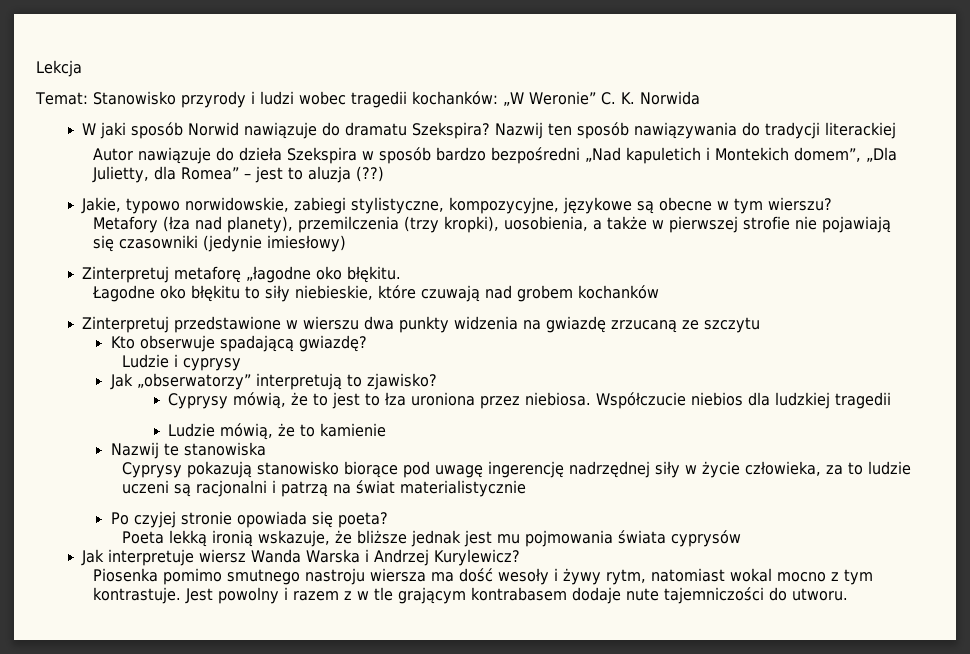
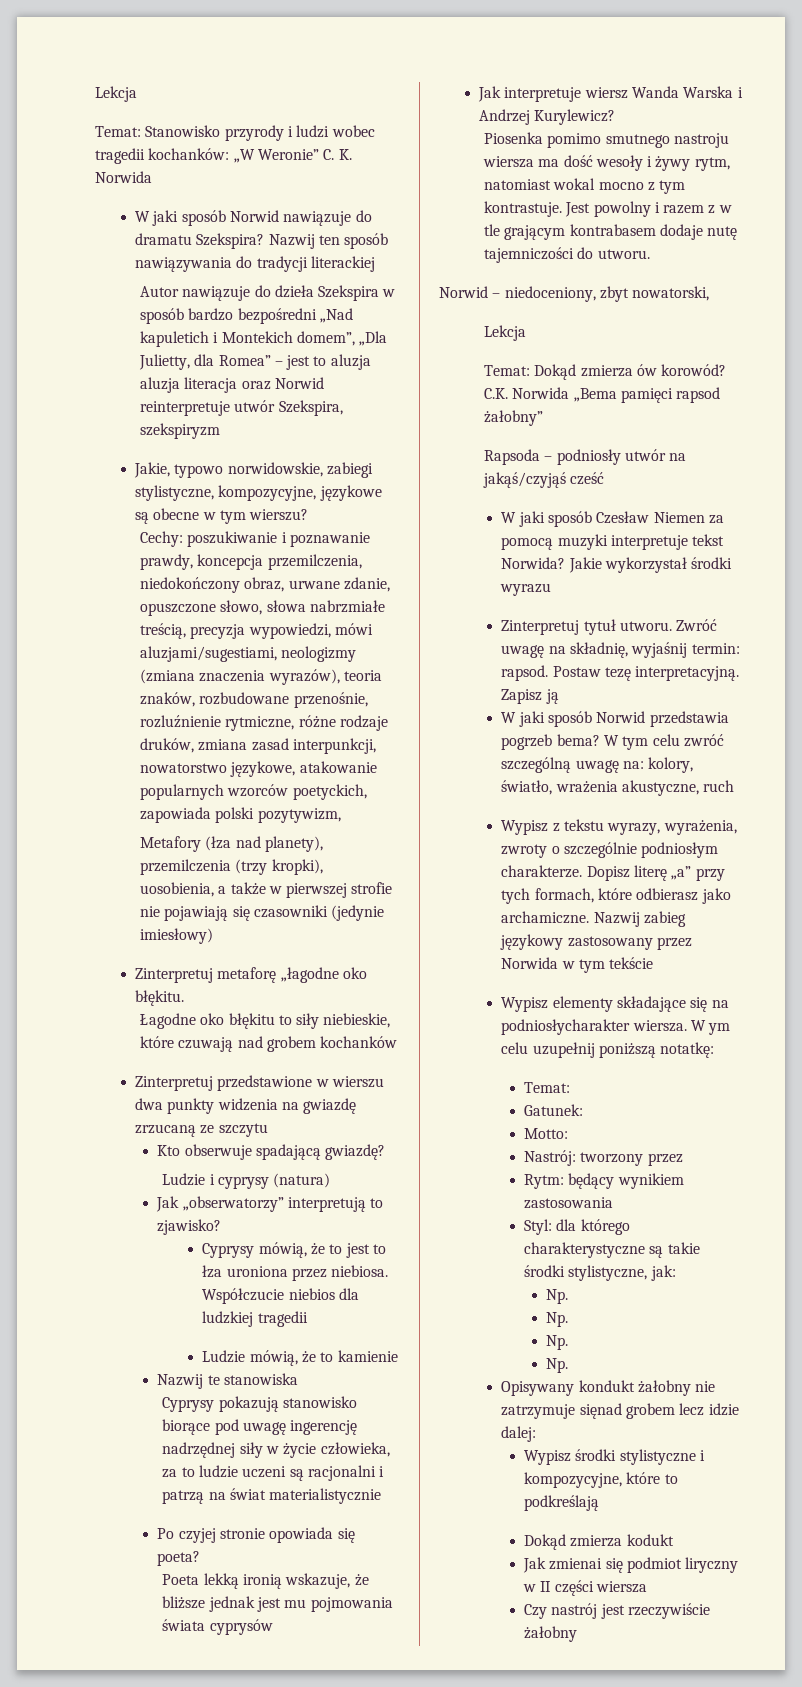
[356,166,385,182] (??) -> [139,377,324,393] [139,400,343,416] [139,423,220,439] aluzja literacja oraz Norwid reinterpretuje utwór Szekspira, szekspiryzm
(833, 204) none -> [139,531,370,547] [139,554,362,570] [139,577,390,593] [139,600,385,616] [139,623,373,639] [139,646,357,662] [139,669,382,685] [139,692,368,708] [139,715,388,731] [139,738,376,754] [139,761,377,777] [139,784,367,800] [139,807,341,823] // Cechy: poszukiwanie i poznawanie prawdy, koncepcja przemilczenia, niedokończony obraz, urwane zdanie, opuszczone słowo, słowa nabrzmiałe treścią, precyzja wypowiedzi, mówi aluzjami/sugestiami, neologizmy (zmiana znaczenia wyrazów), teoria znaków, rozbudowane przenośnie, rozluźnienie rytmiczne, różne rodzaje druków, zmiana zasad interpunkcji, nowatorstwo językowe, atakowanie popularnych wzorców poetyckich, zapowiada polski pozytywizm,
(241, 364) none -> [273,1173,331,1188] (natura)
[626,588,660,601] nute -> [707,226,738,240] nutę
(849, 594) none -> [439,286,710,302] [483,325,526,341] [483,364,727,380] [483,387,721,403] [483,410,543,426] [483,449,687,465] [482,472,605,488] [501,511,725,527] [501,534,725,550] [501,557,733,573] [500,583,552,596] [501,619,718,635] [501,642,740,658] [501,665,740,681] [501,689,559,704] [501,711,729,727] [501,734,725,750] [501,757,694,773] [501,780,735,796] [501,819,737,835] [501,842,719,858] [501,865,725,881] [501,888,731,904] [501,911,687,927] [500,934,693,950] [501,957,654,973] [501,996,729,1012] [501,1019,731,1035] [501,1042,715,1058] [523,1082,570,1093] [523,1104,583,1116] [523,1128,568,1139] [523,1150,683,1166] [523,1173,684,1189] [523,1197,613,1209] [523,1219,630,1235] [523,1242,700,1258] [523,1265,676,1281] [546,1289,569,1304] [546,1312,569,1327] [546,1335,569,1350] [546,1358,569,1373] [501,1380,716,1396] [501,1403,739,1419] [501,1426,537,1442] [523,1449,705,1465] [523,1472,678,1488] [523,1495,599,1511] [523,1534,674,1550] [522,1557,739,1573] [522,1580,647,1596] [523,1603,710,1619] [523,1626,577,1642] // Norwid – niedoceniony, zbyt nowatorski, // Lekcja // Temat: Dokąd zmierza ów korowód? C.K. Norwida „Bema pamięci rapsod żałobny” // Rapsoda – podniosły utwór na jakąś/czyjąś cześć // W jaki sposób Czesław Niemen za pomocą muzyki interpretuje tekst Norwida? Jakie wykorzystał środki wyrazu // Zinterpretuj tytuł utworu. Zwróć uwagę na składnię, wyjaśnij termin: rapsod. Postaw tezę interpretacyjną. Zapisz ją // W jaki sposób Norwid przedstawia pogrzeb bema? W tym celu zwróć szczególną uwagę na: kolory, światło, wrażenia akustyczne, ruch // Wypisz z tekstu wyrazy, wyrażenia, zwroty o szczególnie podniosłym charakterze. Dopisz literę „a” przy tych formach, które odbierasz jako archamiczne. Nazwij zabieg językowy zastosowany przez Norwida w tym tekście // Wypisz elementy składające się na podniosłycharakter wiersza. W ym celu uzupełnij poniższą notatkę: // Temat: // Gatunek: // Motto: // Nastrój: tworzony przez // Rytm: będący wynikiem zastosowania // Styl: dla którego charakterystyczne są takie środki stylistyczne, jak: // Np. // Np. // Np. // Np. // Opisywany kondukt żałobny nie zatrzymuje sięnad grobem lecz idzie dalej: // Wypisz środki stylistyczne i kompozycyjne, które to podkreślają // Dokąd zmierza kodukt // Jak zmienai się podmiot liryczny w II części wiersza // Czy nastrój jest rzeczywiście żałobny

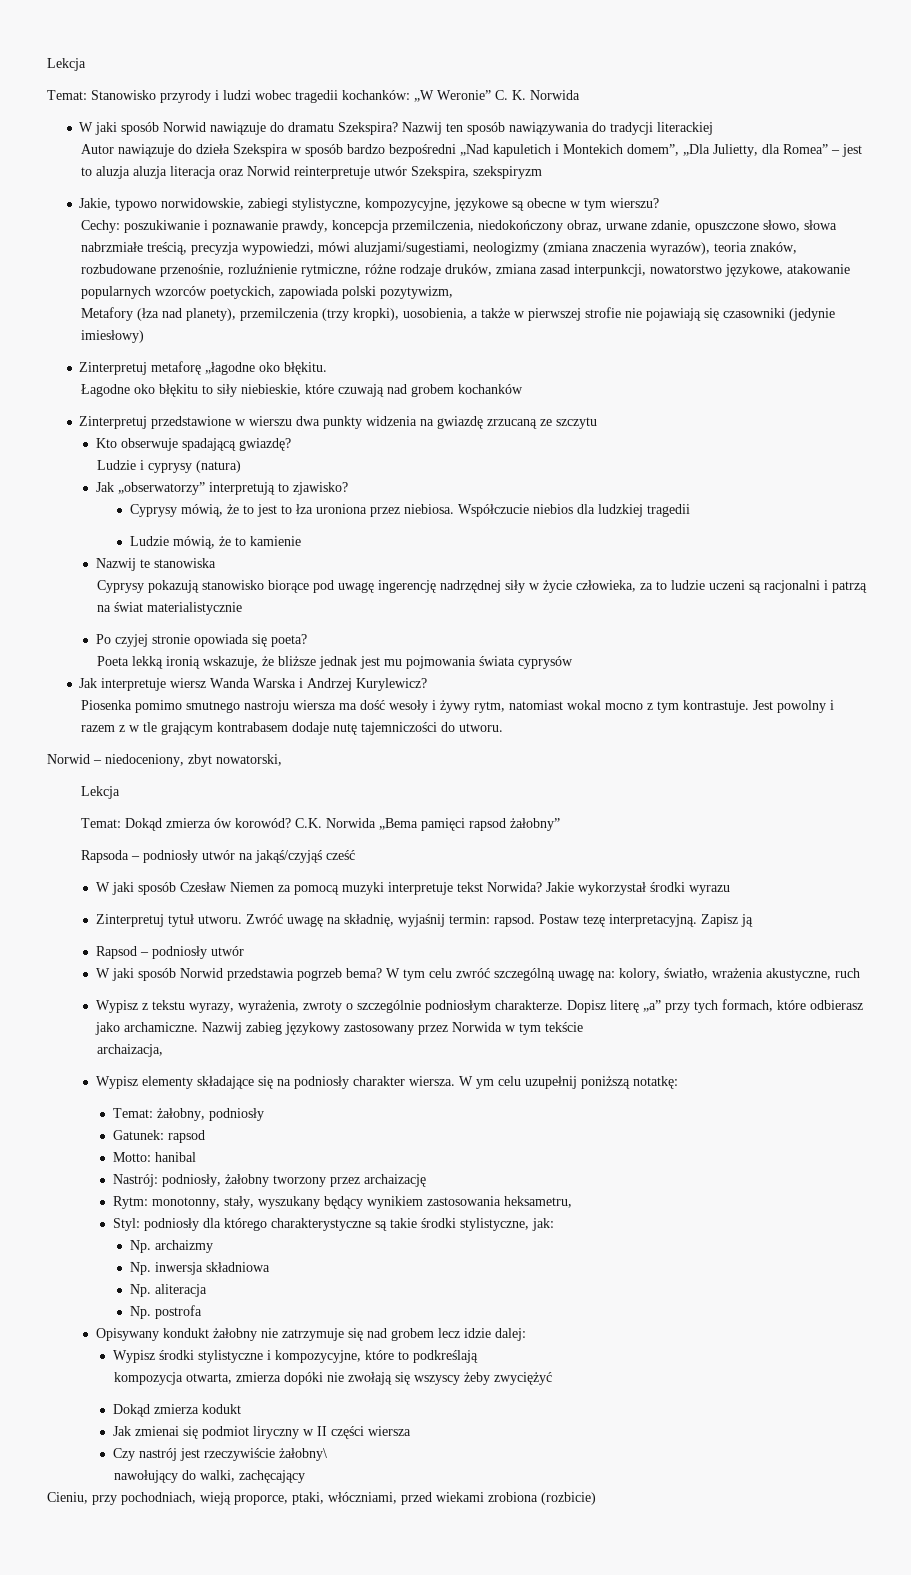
(559, 696) none -> [95,946,244,959] // Rapsod – podniosły utwór
(654, 963) none -> [97,1044,164,1057] // archaizacja,
[501,1019,631,1035] podniosłycharakter -> [293,1076,405,1089] podniosły charakter
(570, 1087) none -> [156,1108,264,1121] żałobny, podniosły
(583, 1110) none -> [167,1130,205,1143] rapsod
(568, 1133) none -> [154,1152,196,1162] hanibal
(576, 1158) none -> [161,1174,269,1187] podniosły, żałobny
(683, 1159) none -> [363,1174,426,1187] archaizację
(564, 1181) none -> [151,1196,320,1209] monotonny, stały, wyszukany
(613, 1203) none -> [503,1196,572,1208] heksametru,
(552, 1227) none -> [143,1218,199,1231] podniosły
[546,1312,569,1327] [546,1335,569,1350] [546,1358,569,1373] // Np. // Np. // Np. -> [154,1240,213,1253] [129,1262,270,1275] [129,1284,207,1297] [129,1305,202,1319] archaizmy // Np. inwersja składniowa // Np. aliteracja // Np. postrofa
[579,1403,622,1419] sięnad -> [347,1328,387,1341] się nad
(599, 1503) none -> [114,1372,553,1385] // kompozycja otwarta, zmierza dopóki nie zwołają się wszyscy żeby zwyciężyć
[523,1626,577,1642] żałobny -> [278,1448,327,1461] [114,1470,306,1483] [47,1492,596,1505] żałobny\ // nawołujący do walki, zachęcający // Cieniu, przy pochodniach, wieją proporce, ptaki, włóczniami, przed wiekami zrobiona (rozbicie)

